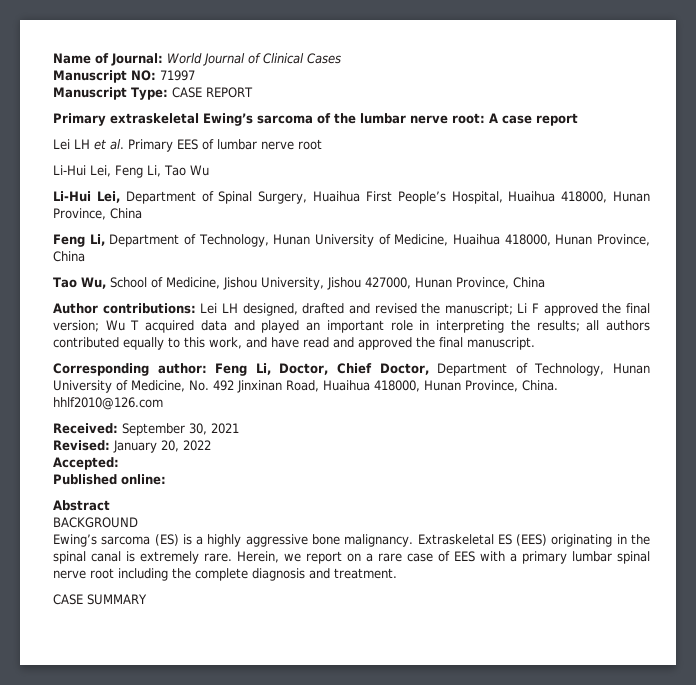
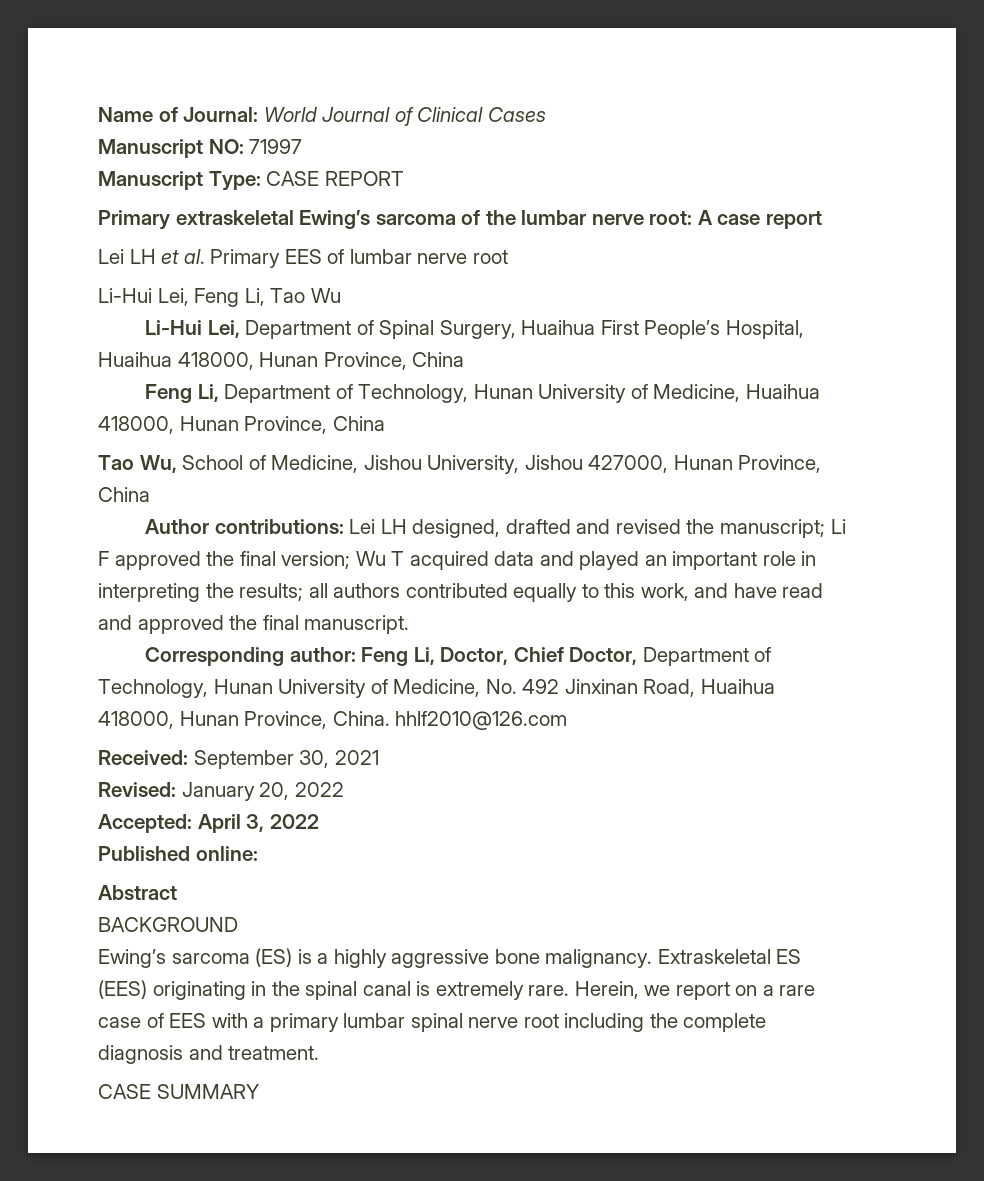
(119, 463) none -> [197,814,319,833] April 3, 2022

